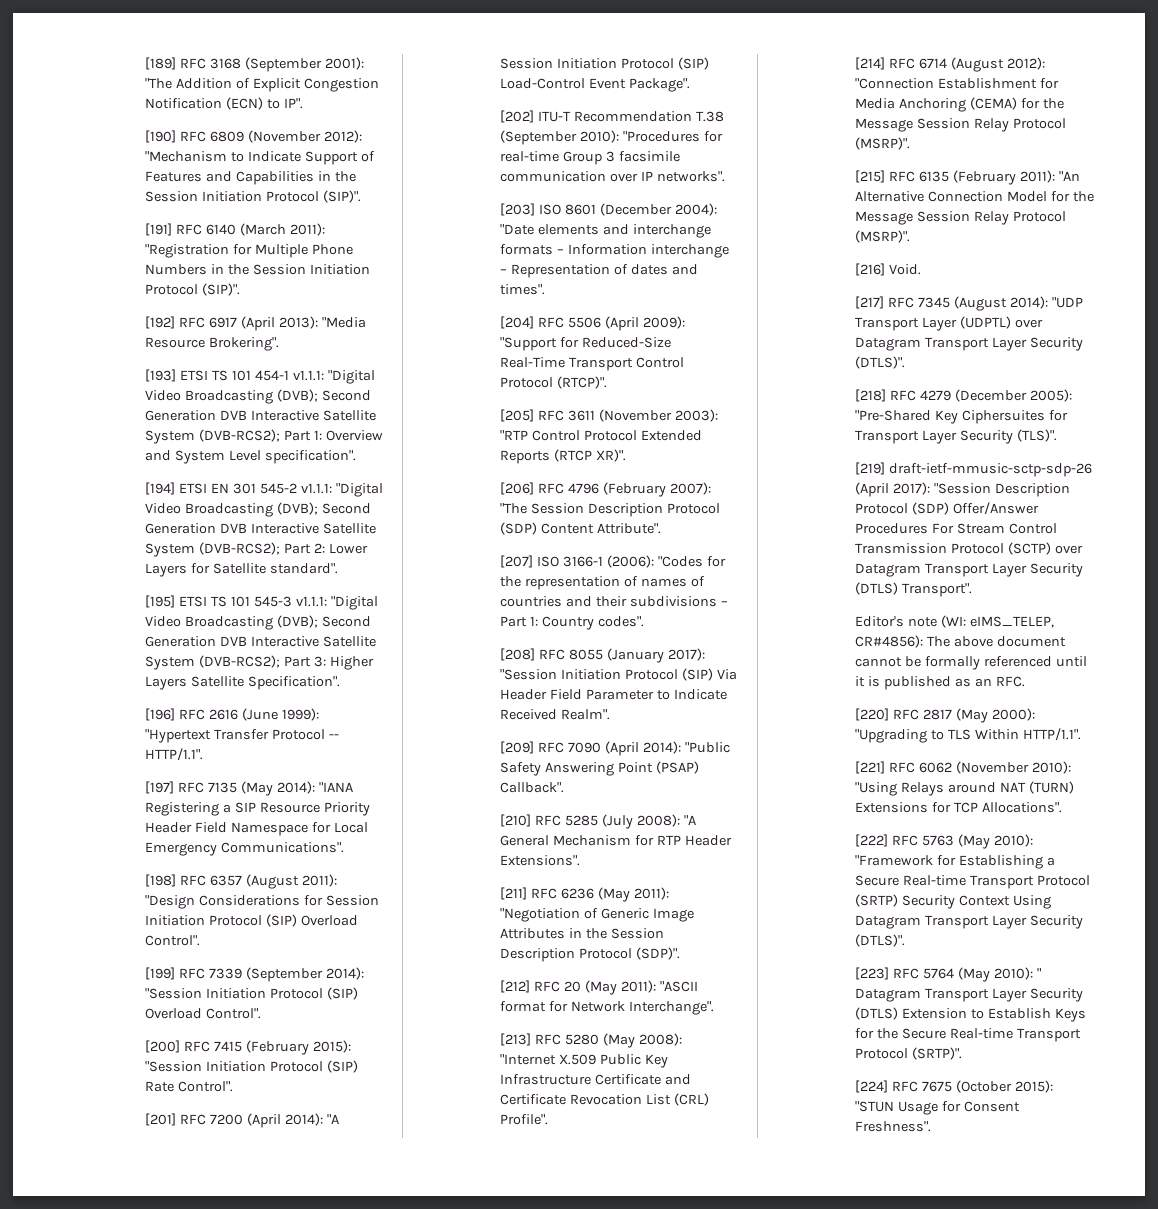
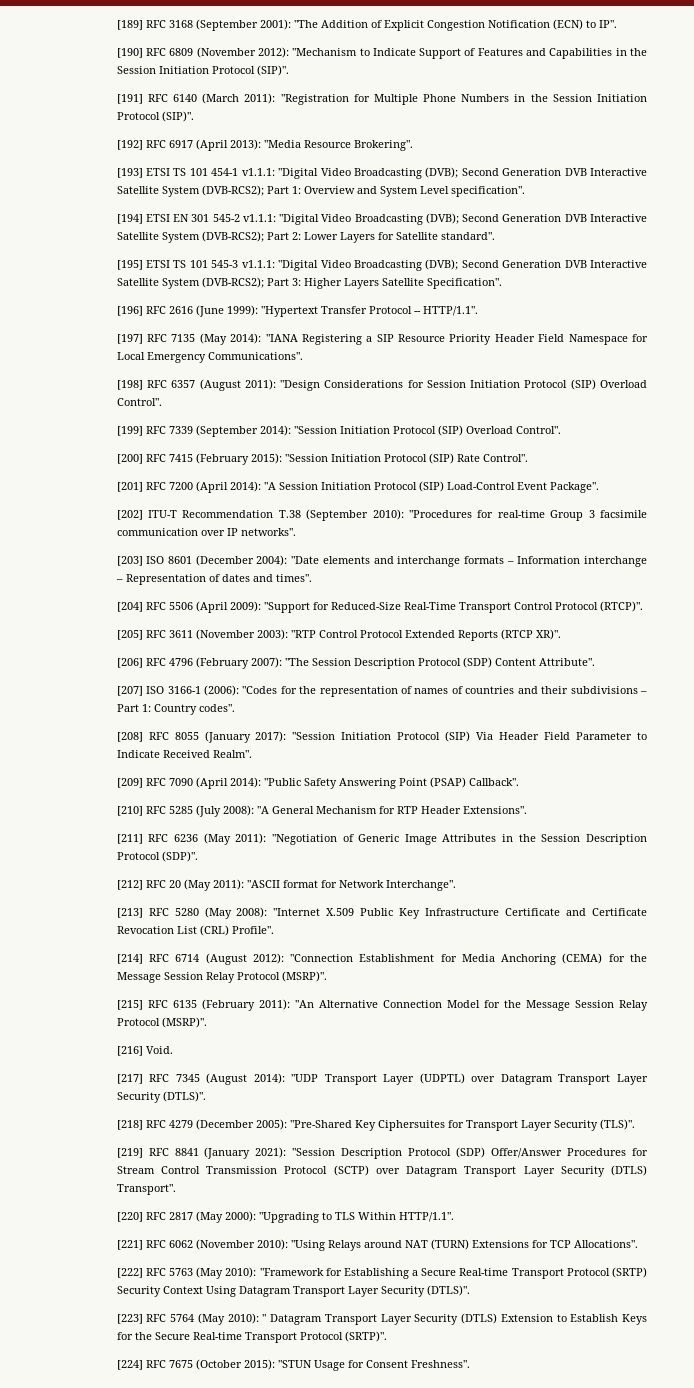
[889,463,1093,477] [855,482,931,497] draft-ietf-mmusic-sctp-sdp-26 (April 2017): -> [148,1147,287,1159] RFC 8841 (January 2021):
[932,523,955,534] For -> [632,1148,648,1156] for
[855,615,1055,628] [855,635,1067,648] [855,656,1087,670] [855,676,1025,690] // Editor's note (WI: eIMS_TELEP, CR#4856): The above document cannot be formally referenced until it is published as an RFC. -> (176, 1189) none

